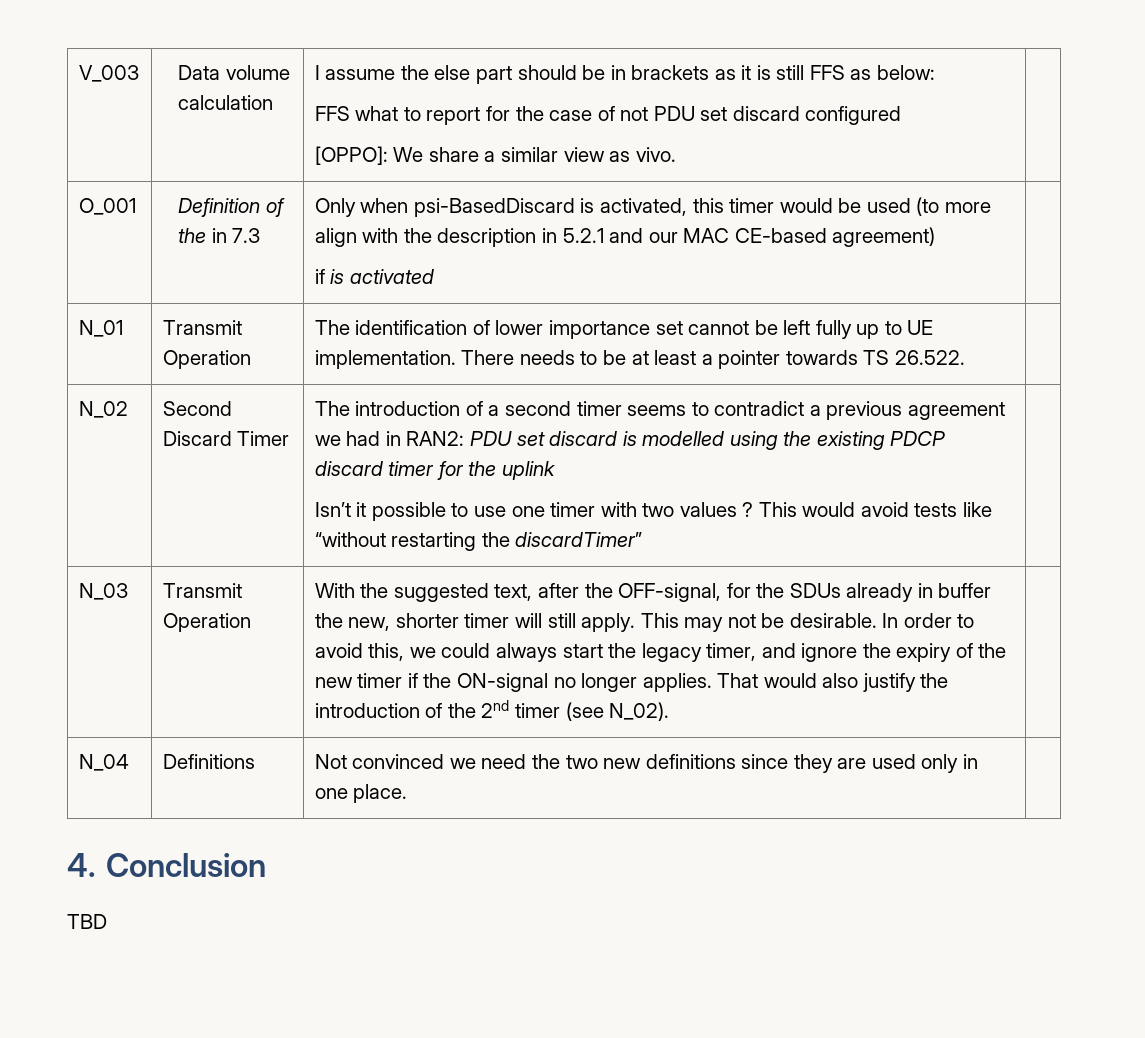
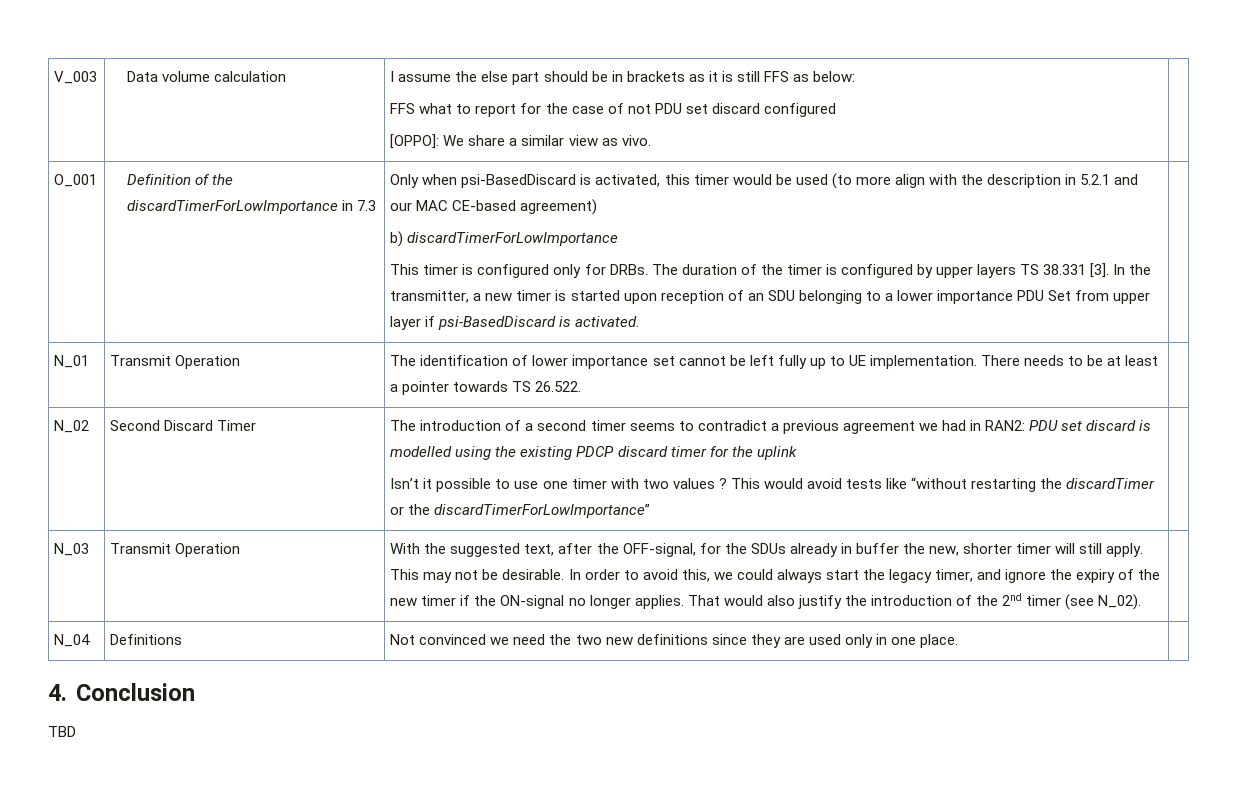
(207, 235) none -> [126,200,338,214] discardTimerForLowImportance
[314,269,434,284] if is activated -> [390,231,619,247] [390,263,1152,278] [390,290,1151,304] [390,316,640,330] b) discardTimerForLowImportance // This timer is configured only for DRBs. The duration of the timer is configured by upper layers TS 38.331 [3]. In the transmitter, a new timer is started upon reception of an SDU belonging to a lower importance PDU Set from upper layer if psi-BasedDiscard is activated.
[515,532,643,547] discardTimer” -> [1066,478,1156,489] [390,504,651,518] discardTimer or the discardTimerForLowImportance”

